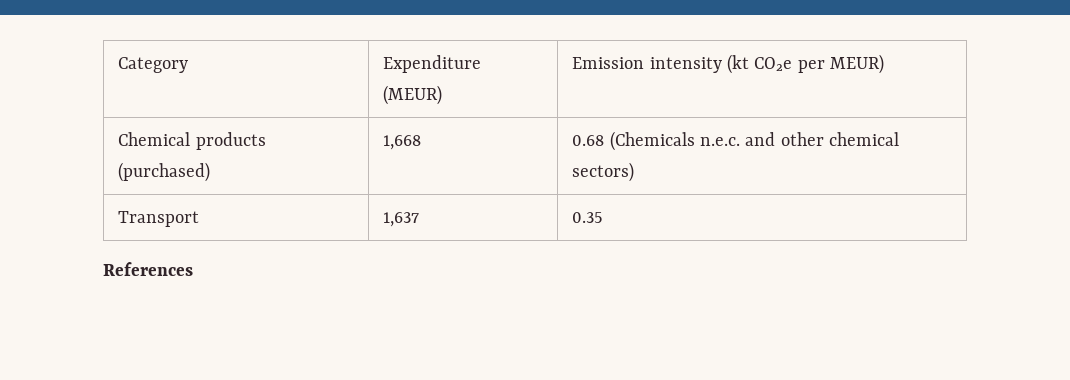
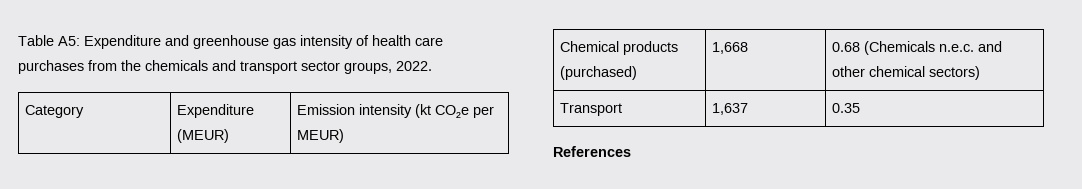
(118, 65) none -> [18,35,443,49] [18,60,432,74] Table A5: Expenditure and greenhouse gas intensity of health care purchases from the chemicals and transport sector groups, 2022. //

